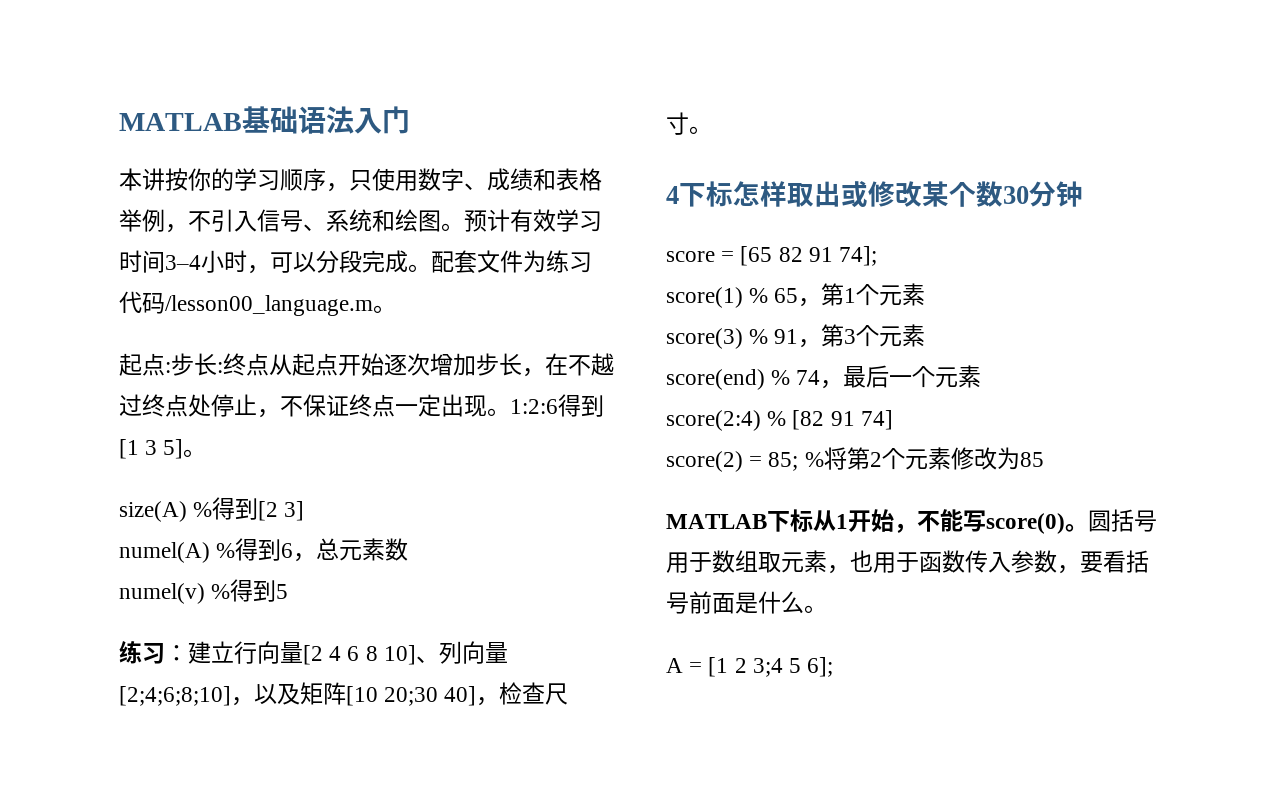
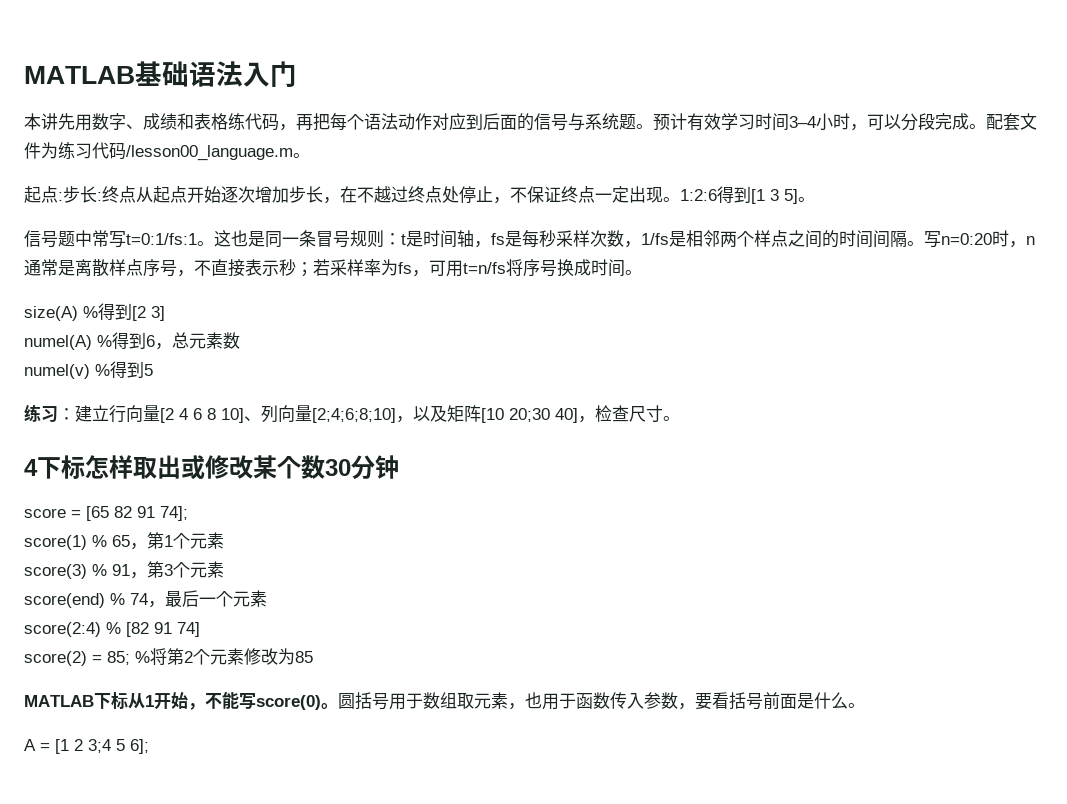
[165,168,395,192] 按你的学习顺序，只使 -> [58,113,75,130] 先
[119,209,441,233] 举例，不引入信号、系统和绘图 -> [228,113,636,131] 练代码，再把每个语法动作对应到后面的信号与系统题
(207, 453) none -> [24,230,1035,248] [24,259,642,277] // 信号题中常写t=0:1/fs:1。这也是同一条冒号规则：t是时间轴，fs是每秒采样次数，1/fs是相邻两个样点之间的时间间隔。写n=0:20时，n通常是离散样点序号，不直接表示秒；若采样率为fs，可用t=n/fs将序号换成时间。

